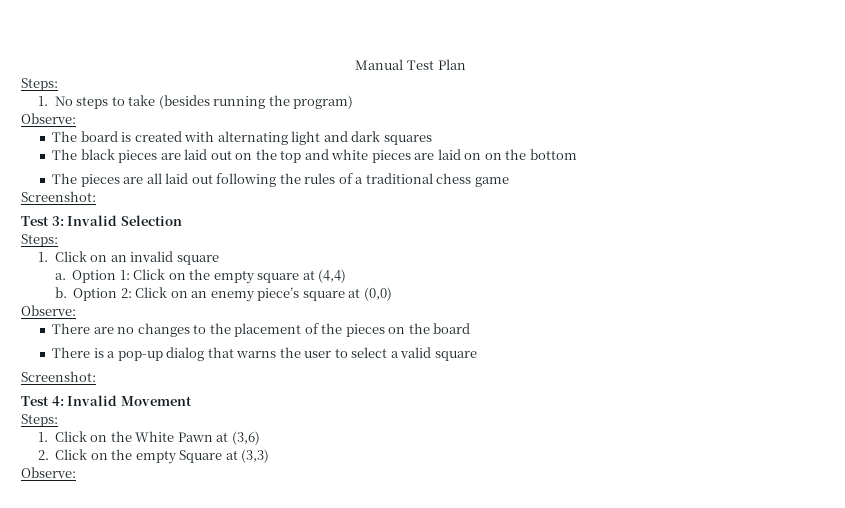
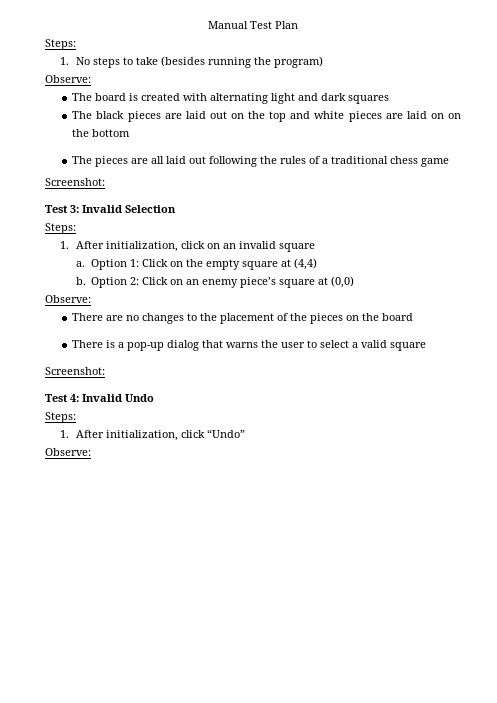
[54,251,87,262] Click -> [75,241,205,252] After initialization, click
[120,396,192,406] [21,414,58,427] [37,431,260,445] [37,449,270,464] Movement // Steps: // 1. Click on the White Pawn at (3,6) // 2. Click on the empty Square at (3,3) -> [125,394,154,402] [45,412,76,423] [60,429,245,441] Undo // Steps: // 1. After initialization, click “Undo”

